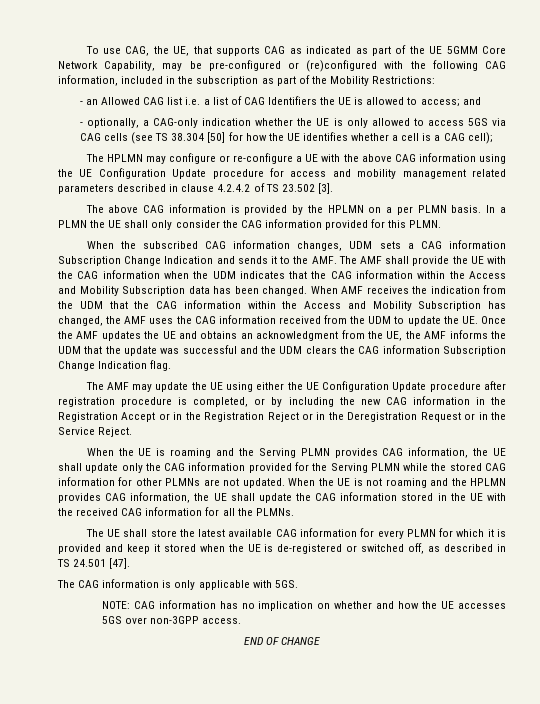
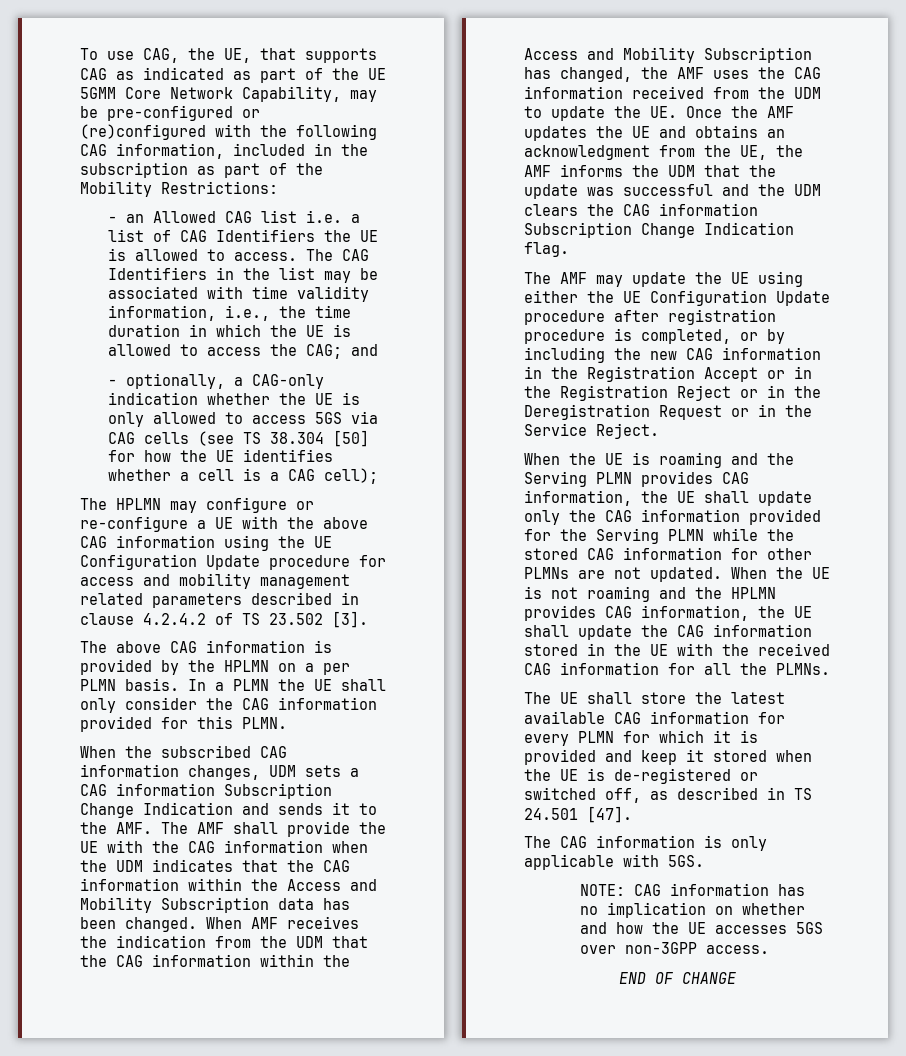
[420,99,460,107] access; -> [234,249,370,261] [108,267,379,283] [108,286,370,302] [108,305,352,321] [108,324,352,337] [108,344,343,359] access. The CAG Identifiers in the list may be associated with time validity information, i.e., the time duration in which the UE is allowed to access the CAG;

